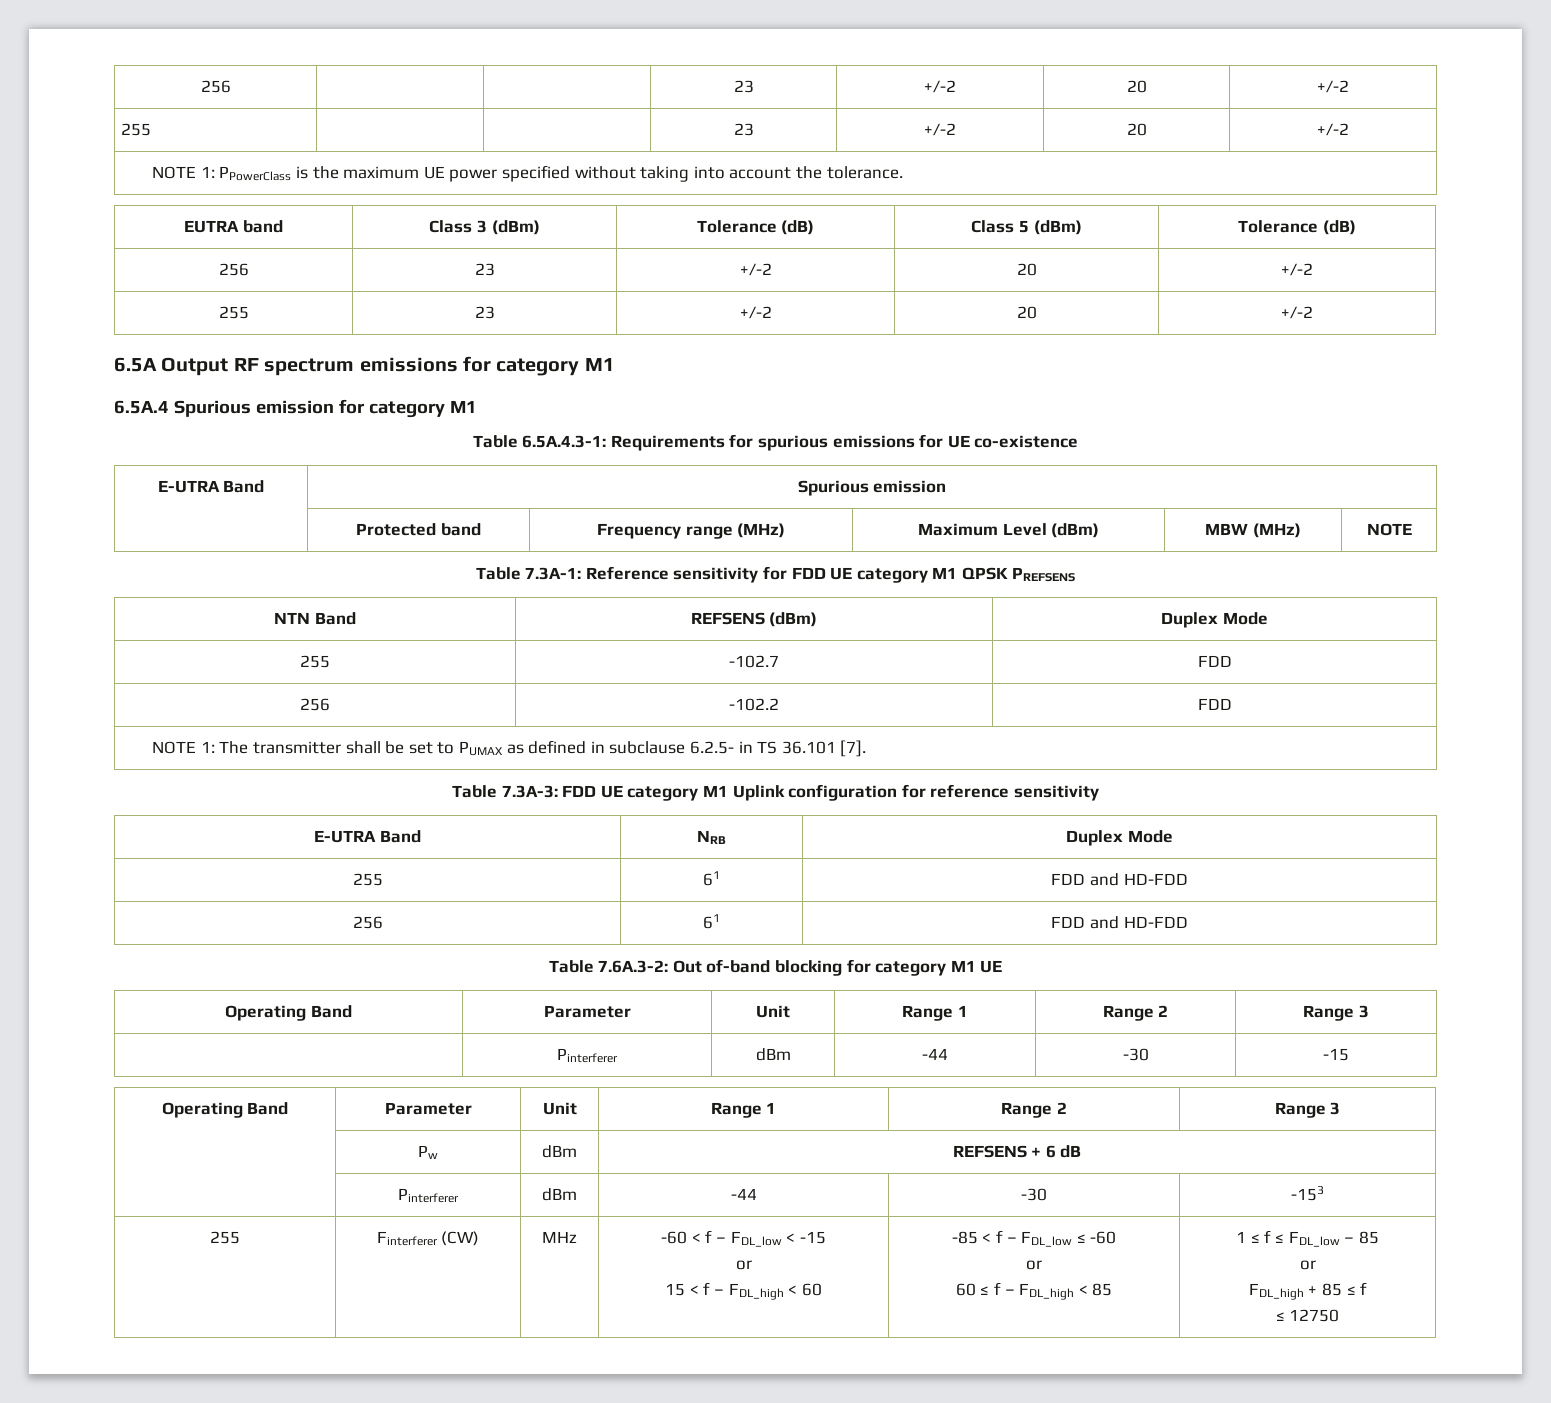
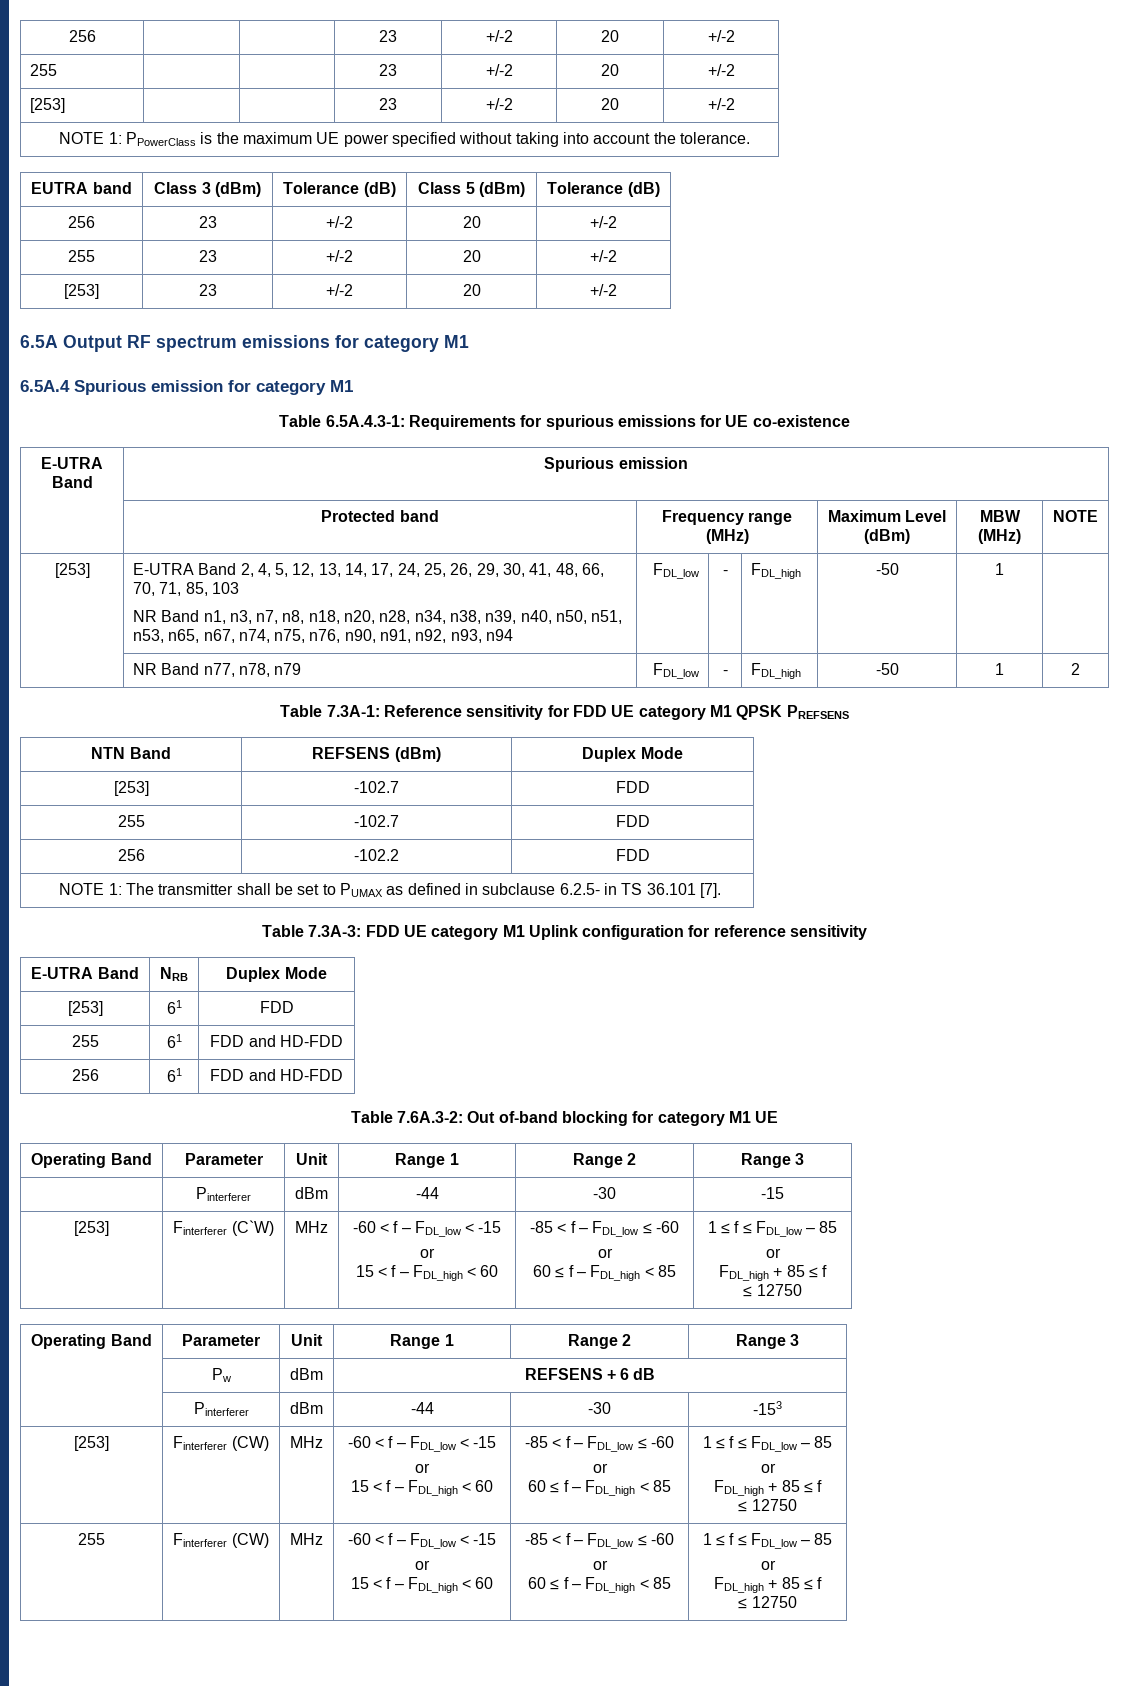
(1349, 129) none -> [29,98,65,113] [379,98,397,110] [485,98,513,110] [601,98,619,110] [707,98,735,110] // [253] | | | 23 | +/-2 | 20 | +/-2
(1313, 312) none -> [64,284,99,299] [198,284,217,296] [326,284,353,296] [462,284,481,296] [590,284,617,296] // [253] | 23 | +/-2 | 20 | +/-2
(1412, 529) none -> [54,563,90,578] [132,563,604,577] [132,582,239,596] [132,610,623,624] [132,629,514,643] [653,563,700,579] [722,570,728,575] [750,563,801,579] [875,563,899,575] [995,563,1004,575] [132,663,302,677] [653,663,700,679] [722,670,728,675] [750,663,801,679] [875,663,899,675] [995,663,1004,675] [1071,663,1080,675] // [253] | E-UTRA Band 2, 4, 5, 12, 13, 14, 17, 24, 25, 26, 29, 30, 41, 48, 66, 70, 71, 85, 103 // NR Band n1, n3, n7, n8, n18, n20, n28, n34, n38, n39, n40, n50, n51, n53, n65, n67, n74, n75, n76, n90, n91, n92, n93, n94 | FDL_low | - | FDL_high | -50 | 1 | // | NR Band n77, n78, n79 | FDL_low | - | FDL_high | -50 | 1 | 2
(1268, 618) none -> [113,781,149,796] [354,781,399,793] [615,781,650,793] // [253] | -102.7 | FDD
(1173, 836) none -> [67,1001,103,1016] [166,1000,182,1014] [259,1001,294,1013] // [253] | 61 | FDD
(1349, 1054) none -> [74,1221,109,1236] [173,1220,274,1236] [295,1221,328,1233] [352,1221,502,1237] [420,1248,435,1258] [355,1265,499,1281] [530,1221,679,1237] [597,1248,613,1258] [533,1265,676,1281] [707,1221,838,1237] [765,1248,781,1258] [718,1265,828,1281] [743,1284,802,1297] // [253] | Finterferer (C`W) | MHz | -60 < f – FDL_low < -15 // or // 15 < f – FDL_high < 60 | -85 < f – FDL_low ≤ -60 // or // 60 ≤ f – FDL_high < 85 | 1 ≤ f ≤ FDL_low – 85 // or // FDL_high + 85 ≤ f // ≤ 12750
(1324, 1193) none -> [74,1436,109,1451] [173,1436,269,1451] [290,1436,323,1448] [347,1436,497,1452] [415,1463,430,1473] [350,1480,494,1496] [525,1436,674,1452] [592,1463,608,1473] [528,1480,671,1496] [702,1436,833,1452] [760,1463,776,1473] [713,1480,823,1496] [738,1499,797,1512] // [253] | Finterferer (CW) | MHz | -60 < f – FDL_low < -15 // or // 15 < f – FDL_high < 60 | -85 < f – FDL_low ≤ -60 // or // 60 ≤ f – FDL_high < 85 | 1 ≤ f ≤ FDL_low – 85 // or // FDL_high + 85 ≤ f // ≤ 12750

